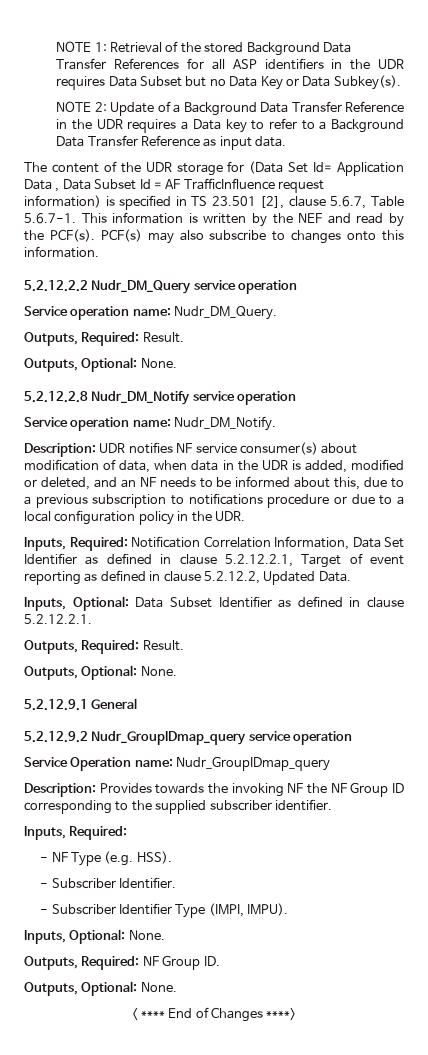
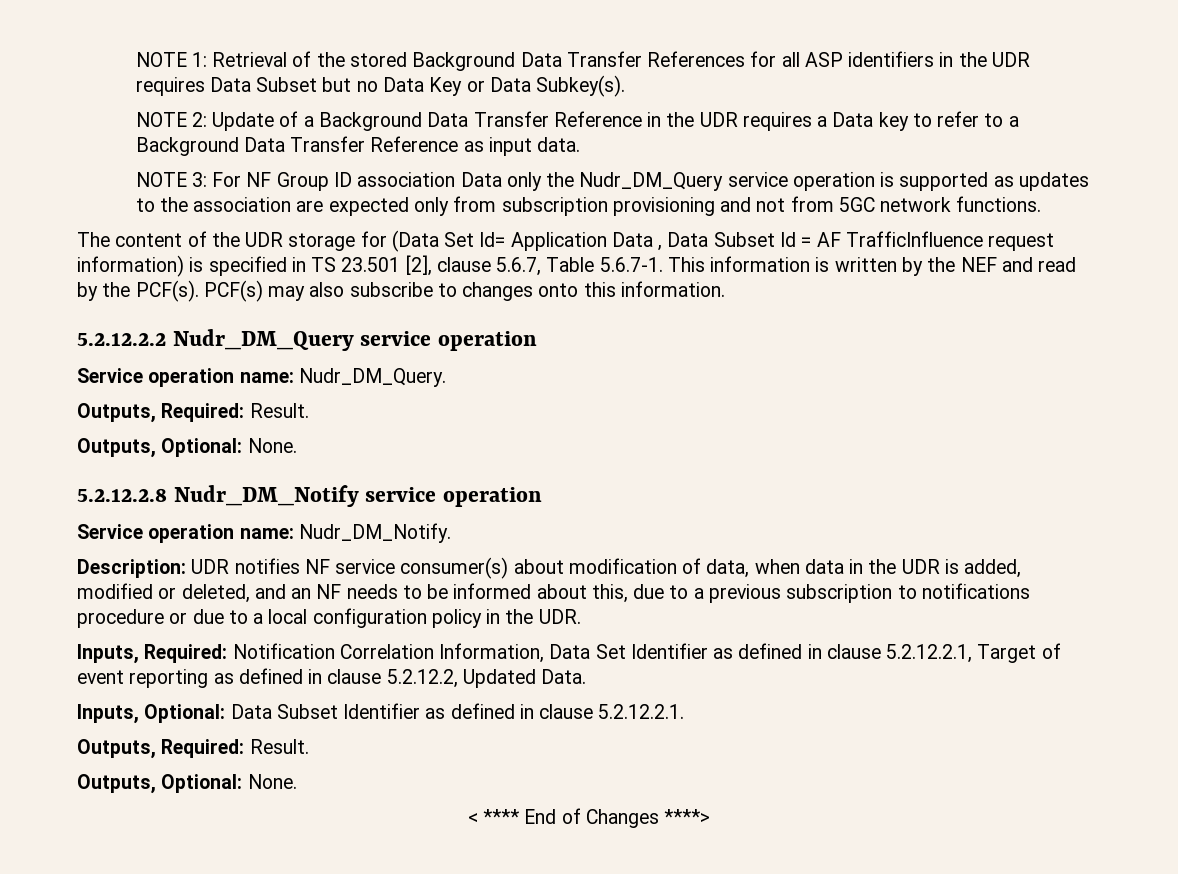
(287, 141) none -> [135,172,1089,191] [135,196,1042,216] // NOTE 3: For NF Group ID association Data only the Nudr_DM_Query service operation is supported as updates to the association are expected only from subscription provisioning and not from 5GC network functions.
[24,698,138,711] [24,731,353,745] [24,756,331,771] [24,782,405,797] [24,799,332,814] [24,826,128,840] [40,851,172,866] [40,877,176,889] [40,903,289,918] [24,929,165,944] [24,955,220,970] [24,981,177,996] // 5.2.12.9.1 General // 5.2.12.9.2 Nudr_GroupIDmap_query service operation // Service Operation name: Nudr_GroupIDmap_query // Description: Provides towards the invoking NF the NF Group ID corresponding to the supplied subscriber identifier. // Inputs, Required: // - NF Type (e.g. HSS). // - Subscriber Identifier. // - Subscriber Identifier Type (IMPI, IMPU). // Inputs, Optional: None. // Outputs, Required: NF Group ID. // Outputs, Optional: None. -> (297, 781) none

